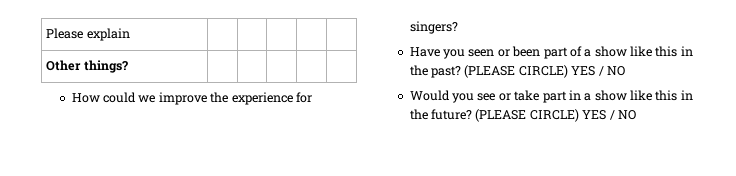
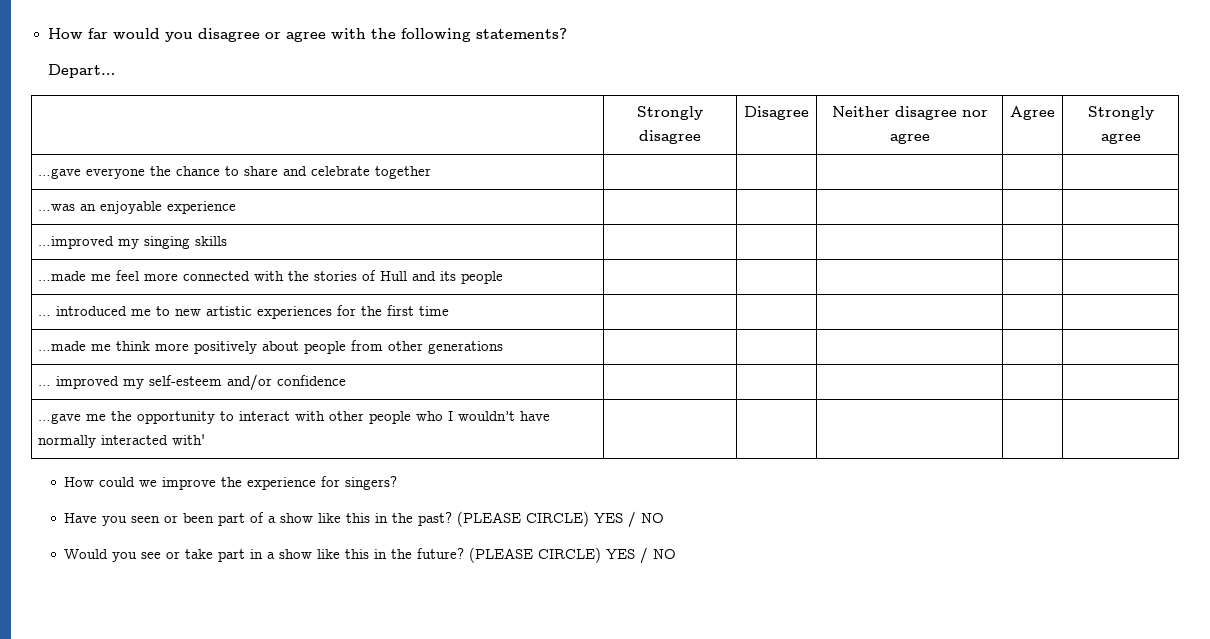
[46,28,130,41] [46,60,128,73] Please explain | | | | | // Other things? -> [47,28,567,42] [47,64,115,78] [637,106,703,120] [639,130,701,144] [744,106,809,120] [831,106,988,120] [889,133,930,144] [1010,106,1055,120] [1087,106,1154,120] [1100,133,1141,144] [38,166,432,179] [38,201,237,214] [38,236,228,249] [38,270,504,284] [38,305,450,319] [38,340,504,354] [38,374,347,391] [38,411,551,424] [38,434,206,448] How far would you disagree or agree with the following statements? // Depart… // | Strongly disagree | Disagree | Neither disagree nor agree | Agree | Strongly agree // …gave everyone the chance to share and celebrate together | | | | | // …was an enjoyable experience | | | | | // …improved my singing skills | | | | | // …made me feel more connected with the stories of Hull and its people | | | | | // … introduced me to new artistic experiences for the first time | | | | | // …made me think more positively about people from other generations | | | | | // … improved my self-esteem and/or confidence | | | | | // …gave me the opportunity to interact with other people who I wouldn’t have normally interacted with'

